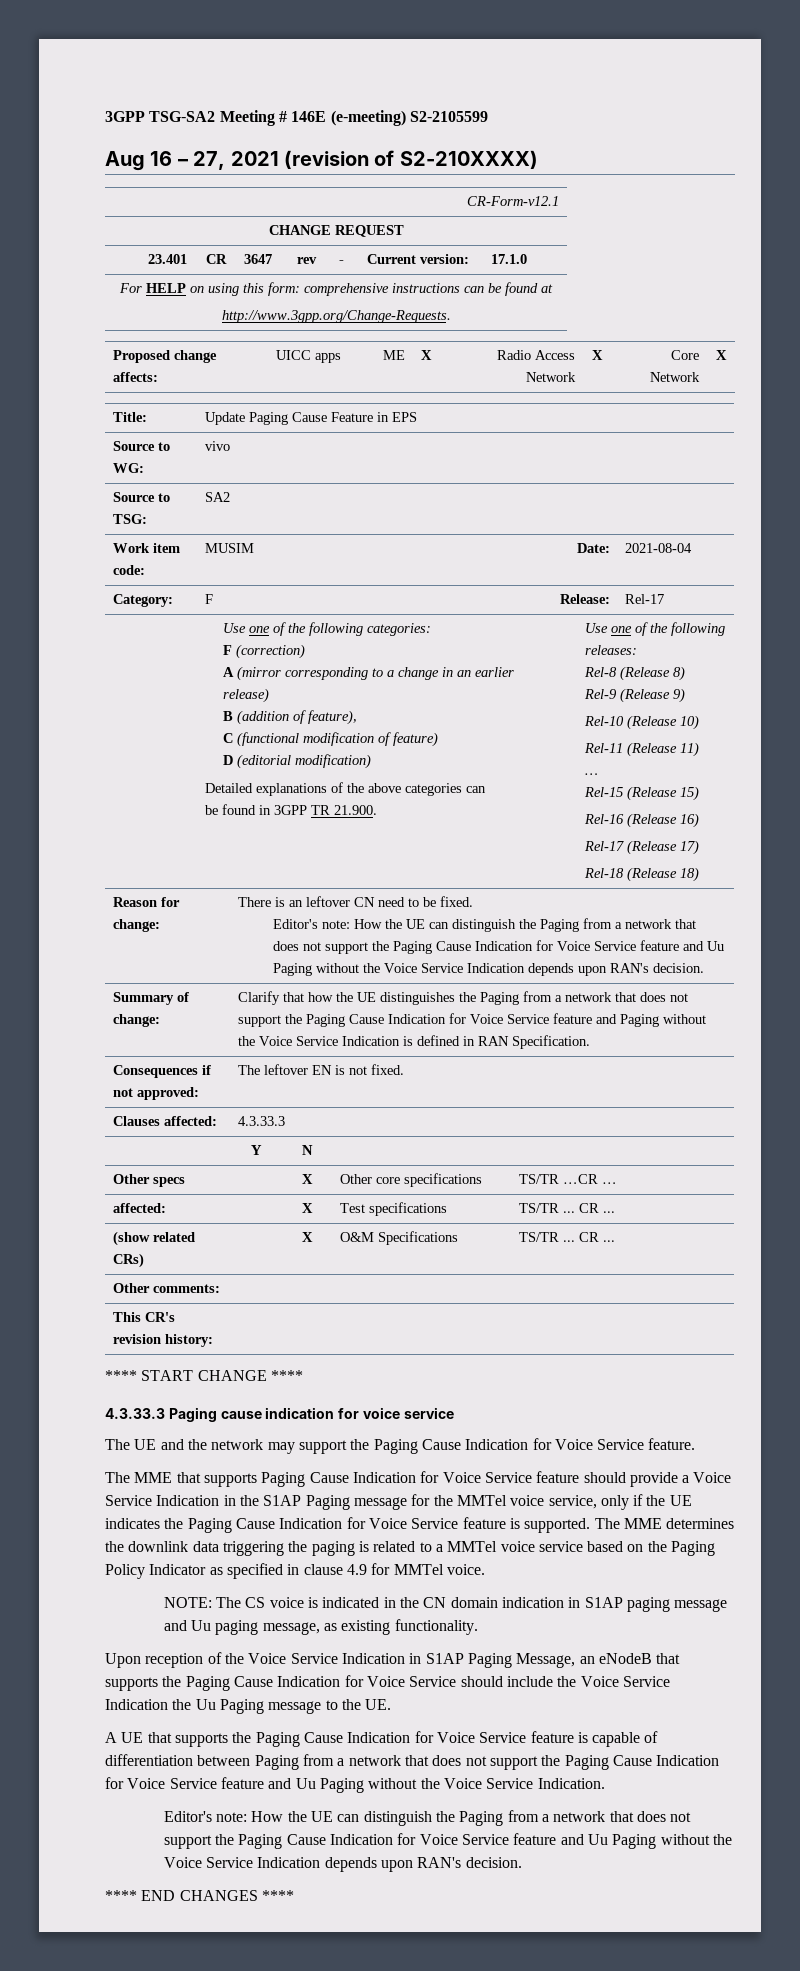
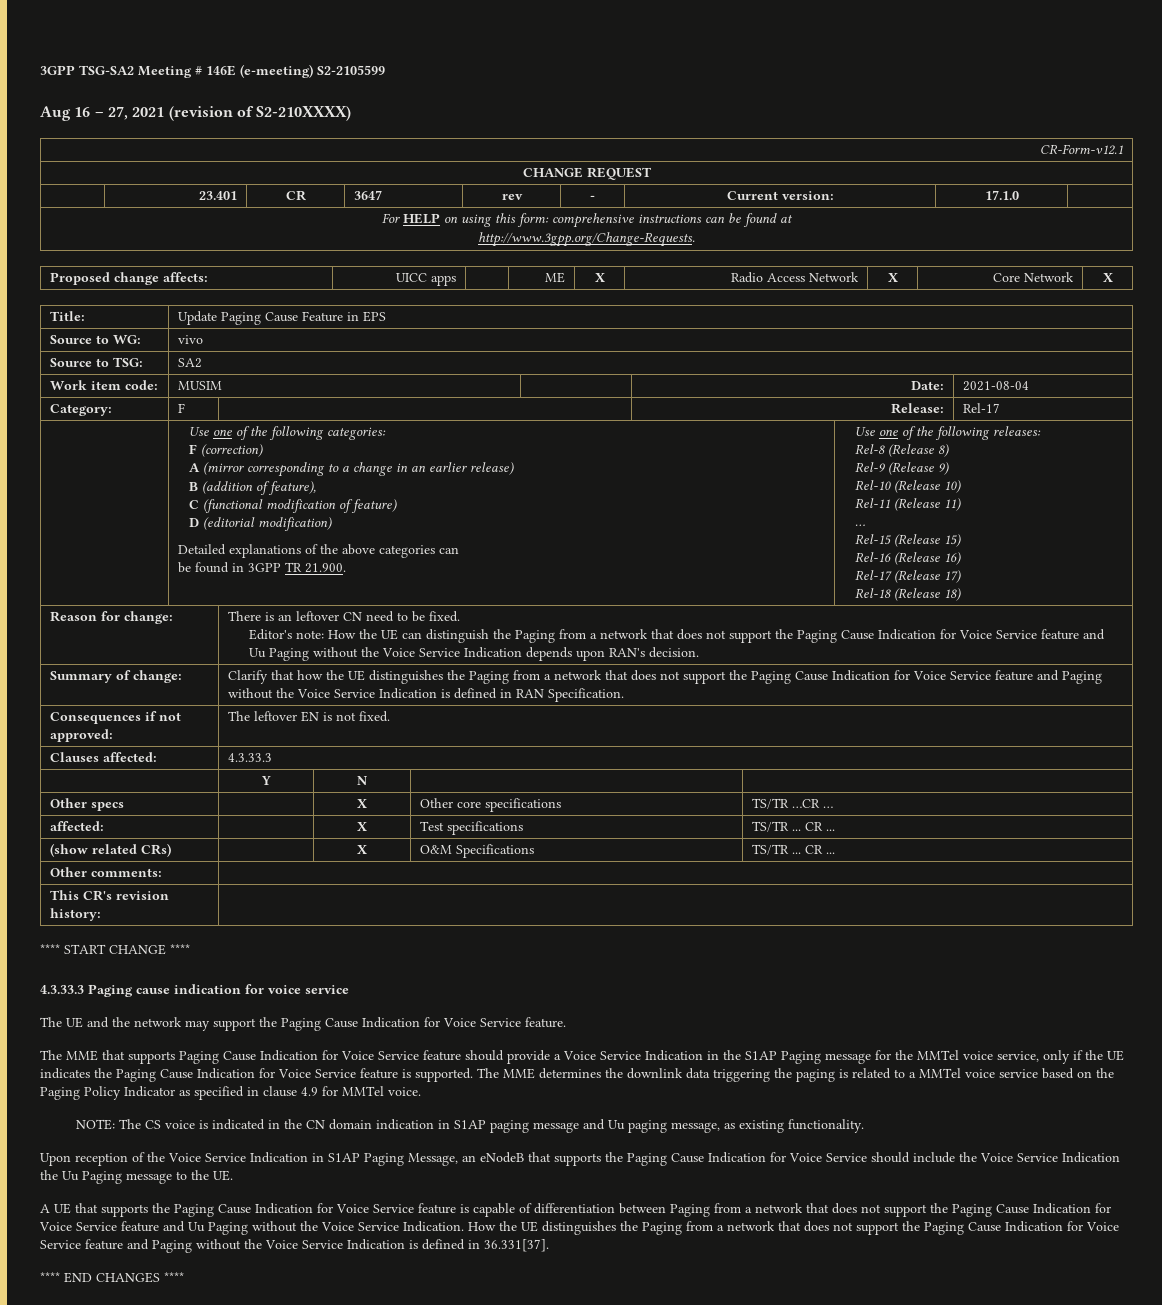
[163,1811,432,1826] // Editor's note: How the UE can distinguish -> [468,1221,616,1235] How the UE distinguishes
[587,1834,732,1849] [163,1857,522,1872] Uu Paging without the Voice Service Indication depends upon RAN's decision. -> [152,1239,549,1253] Paging without the Voice Service Indication is defined in 36.331[37].

